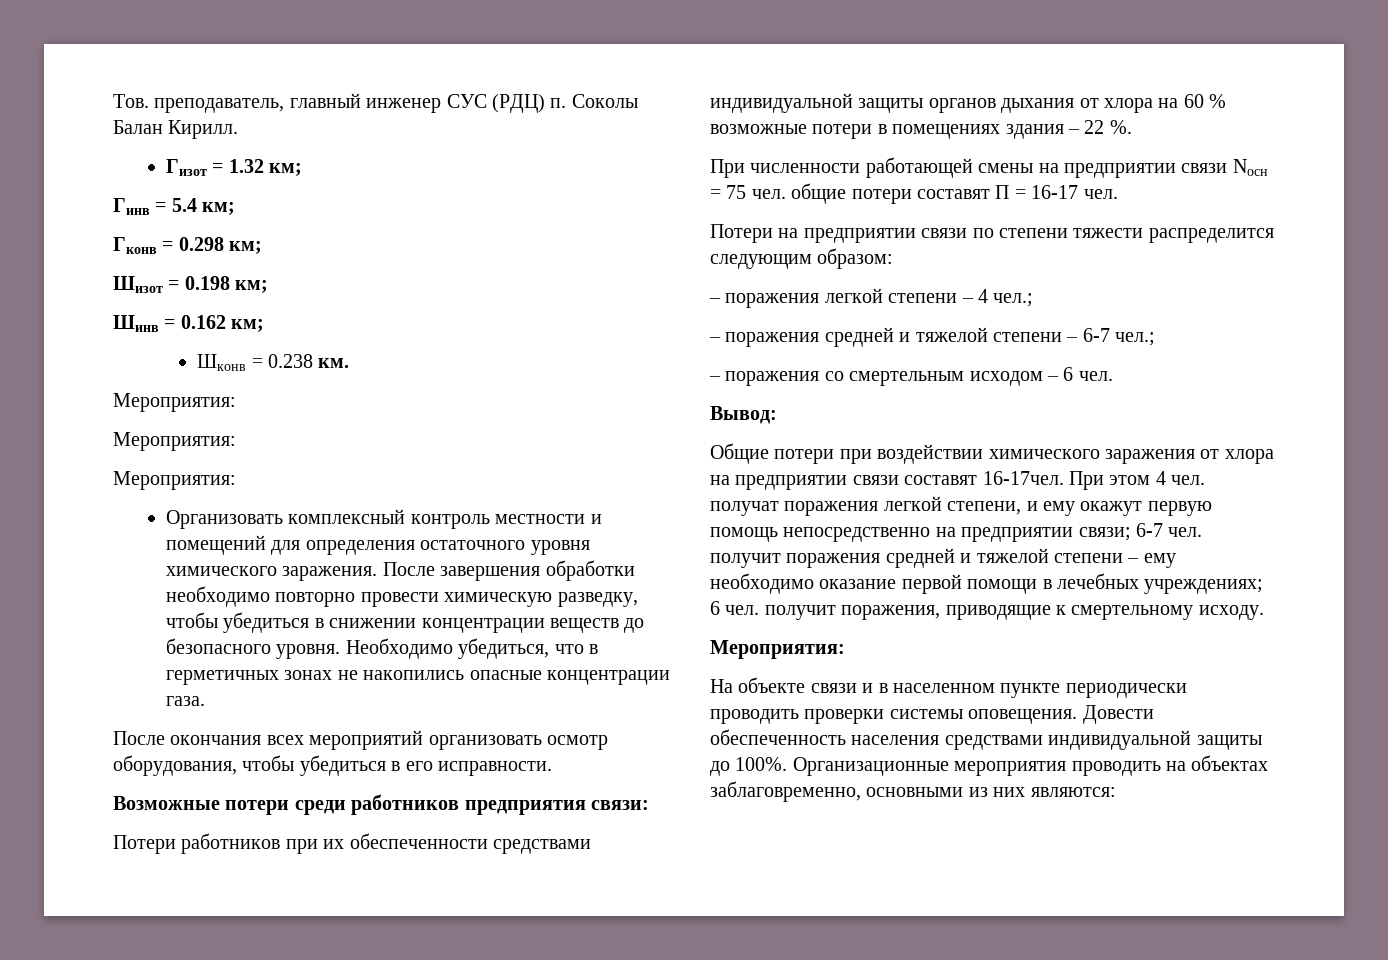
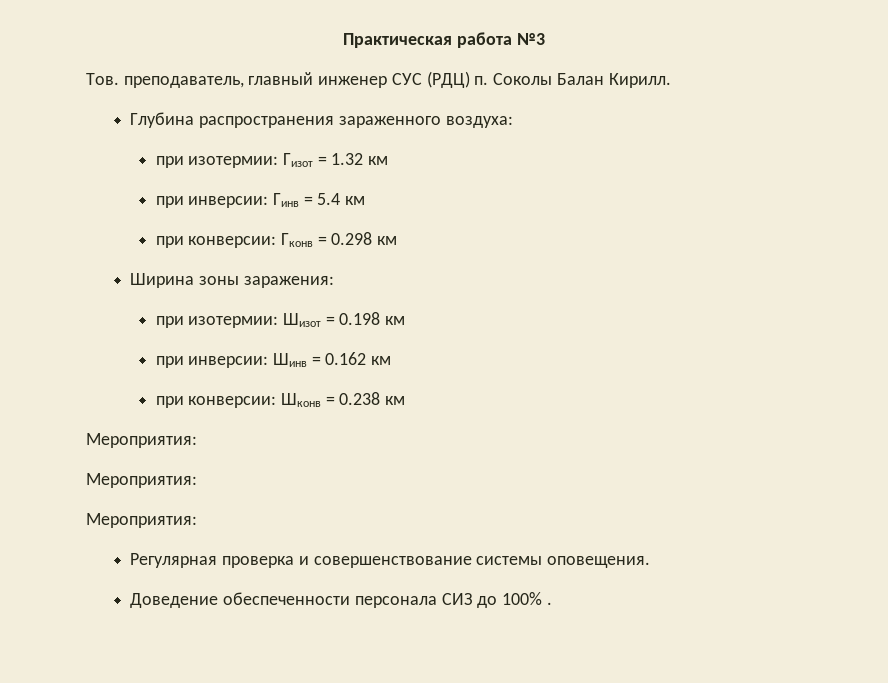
(113, 101) none -> [343,32,545,48] Практическая работа №3 //
[166,159,303,176] [113,198,236,215] [113,237,263,254] [113,276,269,293] [113,315,265,332] Гизот = 1.32 км; // Гинв = 5.4 км; // Гконв = 0.298 км; // Шизот = 0.198 км; // Шинв = 0.162 км; // -> [130,112,513,128] [155,153,389,168] [155,193,366,208] [155,232,398,248] [130,273,334,288] [155,312,406,328] [155,352,392,368] [155,396,277,408] Глубина распространения зараженного воздуха: // при изотермии: Гизот = 1.32 км // при инверсии: Гинв = 5.4 км // при конверсии: Гконв = 0.298 км // Ширина зоны заражения: // при изотермии: Шизот = 0.198 км // при инверсии: Шинв = 0.162 км // при конверсии:
[318,358,350,368] км. -> [385,396,406,405] км
[166,509,602,529] [166,535,590,555] [166,560,635,581] [166,586,638,607] [166,612,645,633] [166,638,599,659] [166,670,671,685] [166,696,206,706] [113,730,608,750] [113,755,552,776] [113,794,649,815] [113,833,591,854] [710,93,1227,113] [710,120,1132,139] [710,157,1268,178] [710,183,1118,204] [710,224,1274,243] [710,248,894,269] [709,288,1034,308] [709,327,1156,347] [709,367,1113,386] [710,406,777,424] [710,443,1274,464] [710,471,1206,490] [710,496,1212,516] [710,523,1203,542] [710,548,1176,568] [710,573,1264,594] [710,601,1264,620] [710,640,845,659] [710,677,1187,698] [710,705,1154,724] [710,729,1262,750] [710,755,1269,776] [710,781,1116,802] Организовать комплексный контроль местности и помещений для определения остаточного уровня химического заражения. После завершения обработки необходимо повторно провести химическую разведку, чтобы убедиться в снижении концентрации веществ до безопасного уровня. Необходимо убедиться, что в герметичных зонах не накопились опасные концентрации газа. // После окончания всех мероприятий организовать осмотр оборудования, чтобы убедиться в его исправности. // Возможные потери среди работников предприятия связи: // Потери работников при их обеспеченности средствами индивидуальной защиты органов дыхания от хлора на 60 % возможные потери в помещениях здания – 22 %. // При численности работающей смены на предприятии связи Nосн = 75 чел. общие потери составят П = 16-17 чел. // Потери на предприятии связи по степени тяжести распределится следующим образом: // – поражения легкой степени – 4 чел.; // – поражения средней и тяжелой степени – 6-7 чел.; // – поражения со смертельным исходом – 6 чел. // Вывод: // Общие потери при воздействии химического заражения от хлора на предприятии связи составят 16-17чел. При этом 4 чел. получат поражения легкой степени, и ему окажут первую помощь непосредственно на предприятии связи; 6-7 чел. получит поражения средней и тяжелой степени – ему необходимо оказание первой помощи в лечебных учреждениях; 6 чел. получит поражения, приводящие к смертельному исходу. // Мероприятия: // На объекте связи и в населенном пункте периодически проводить проверки системы оповещения. Довести обеспеченность населения средствами индивидуальной защиты до 100%. Организационные мероприятия проводить на объектах заблаговременно, основными из них являются: -> [130,553,651,568] [130,592,552,608] Регулярная проверка и совершенствование системы оповещения. // Доведение обеспеченности персонала СИЗ до 100% .

